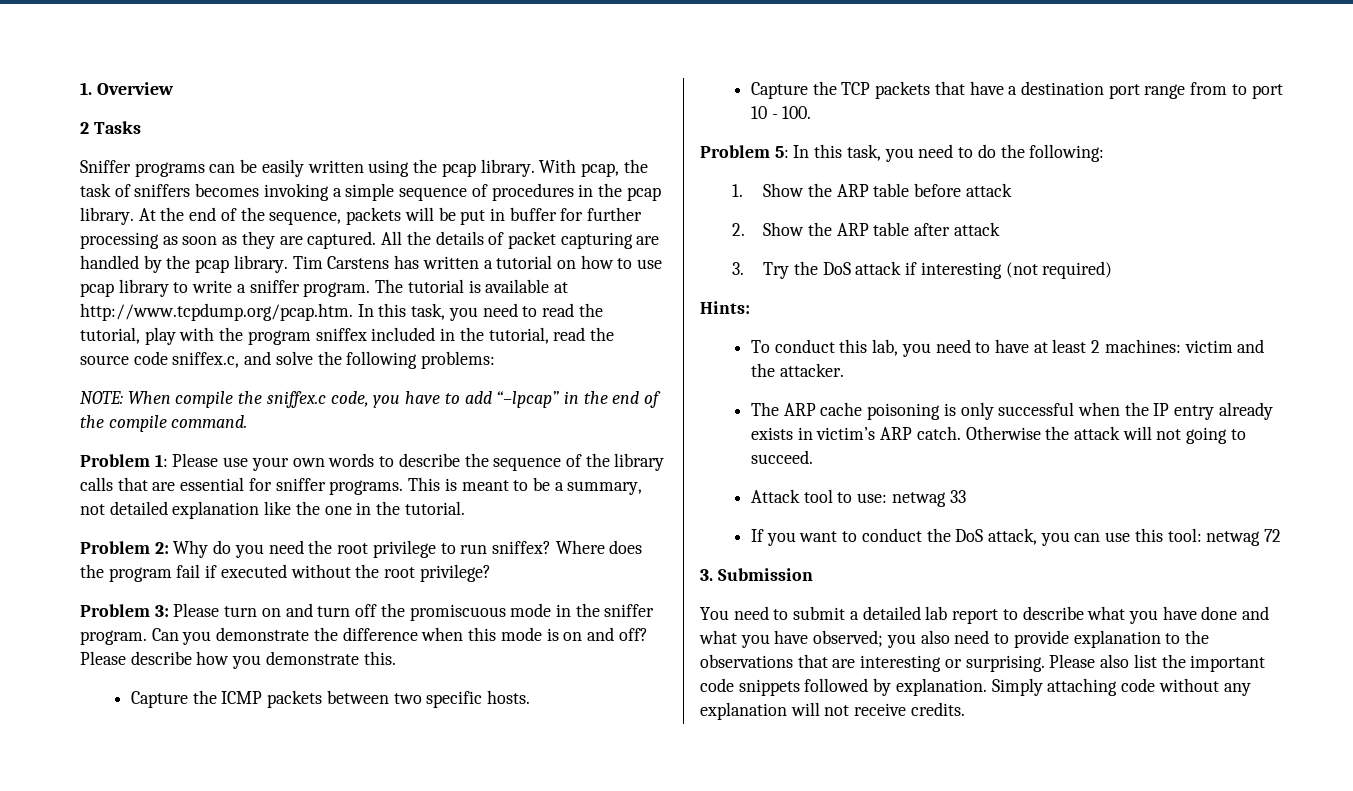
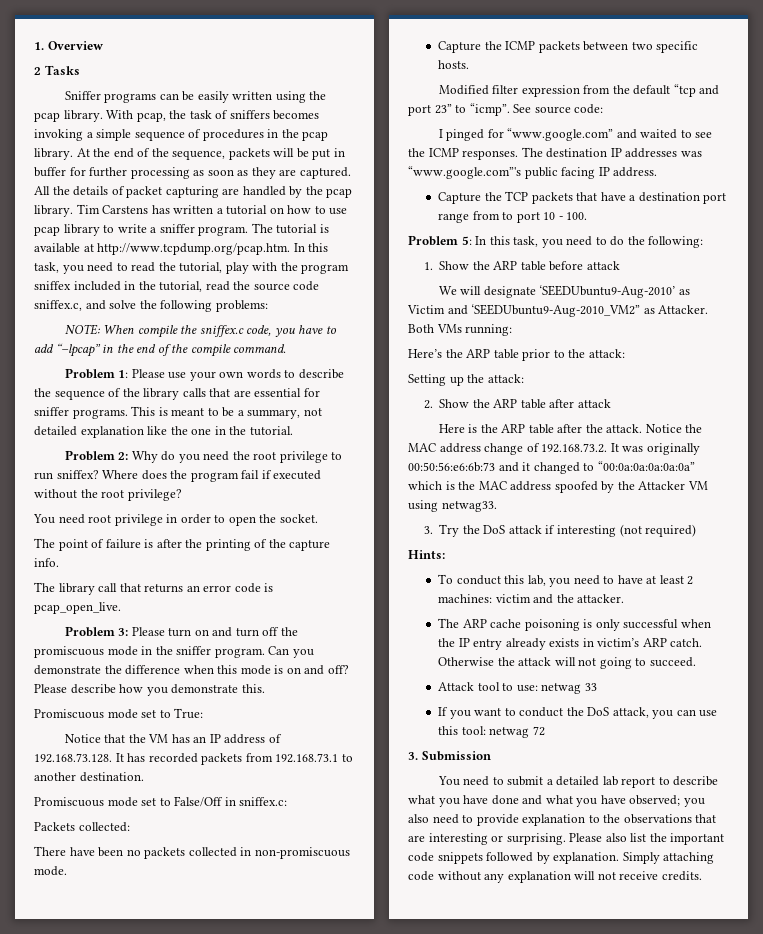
(491, 573) none -> [33,514,318,526] [34,538,331,551] [34,558,59,567] [34,582,274,595] [34,602,121,614] // You need root privilege in order to open the socket. // The point of failure is after the printing of the capture info. // The library call that returns an error code is pcap_open_live.
(396, 658) none -> [34,708,204,719] [64,734,282,744] [34,753,353,765] [34,772,144,782] [34,796,288,807] [34,822,130,832] [34,846,350,859] [34,866,67,876] // Promiscuous mode set to True: // Notice that the VM has an IP address of 192.168.73.128. It has recorded packets from 192.168.73.1 to another destination. // Promiscuous mode set to False/Off in sniffex.c: // Packets collected: // There have been no packets collected in non-promiscuous mode.
(530, 697) none -> [438,84,720,97] [408,103,604,116] [438,128,713,141] [408,147,702,160] [408,166,658,179] // Modified filter expression from the default “tcp and port 23” to “icmp”. See source code: // I pinged for “www.google.com” and waited to see the ICMP responses. The destination IP addresses was “www.google.com”'s public facing IP address.
(1012, 190) none -> [438,285,690,298] [407,304,709,317] [408,324,513,336] [408,349,625,361] [408,374,524,386] // We will designate ‘SEEDUbuntu9-Aug-2010’ as Victim and ‘SEEDUbuntu9-Aug-2010_VM2” as Attacker. Both VMs running: // Here’s the ARP table prior to the attack: // Setting up the attack:
(1000, 229) none -> [438,424,703,434] [408,443,700,455] [408,461,695,474] [408,481,708,493] [408,500,497,512] // Here is the ARP table after the attack. Notice the MAC address change of 192.168.73.2. It was originally 00:50:56:e6:6b:73 and it changed to “00:0a:0a:0a:0a:0a” which is the MAC address spoofed by the Attacker VM using netwag33.

